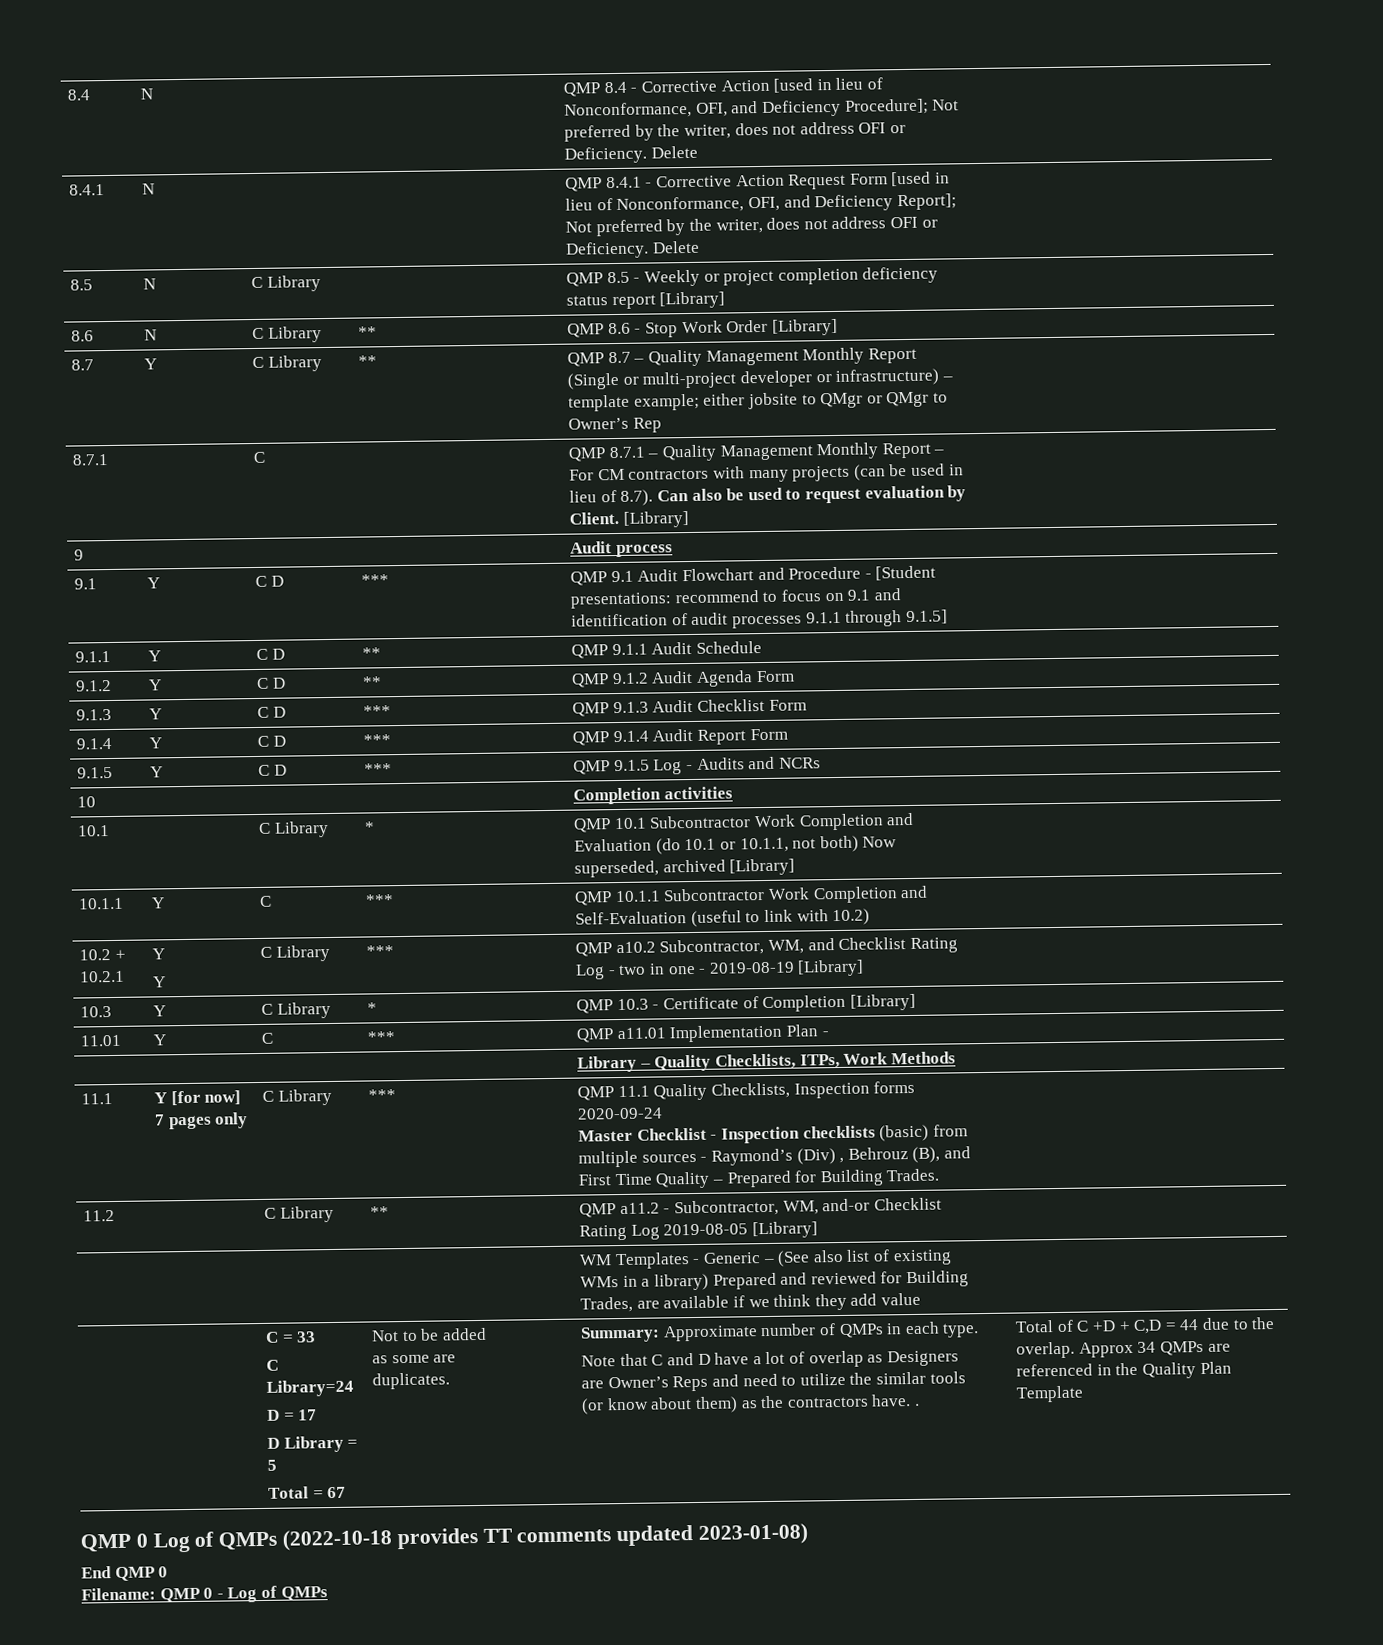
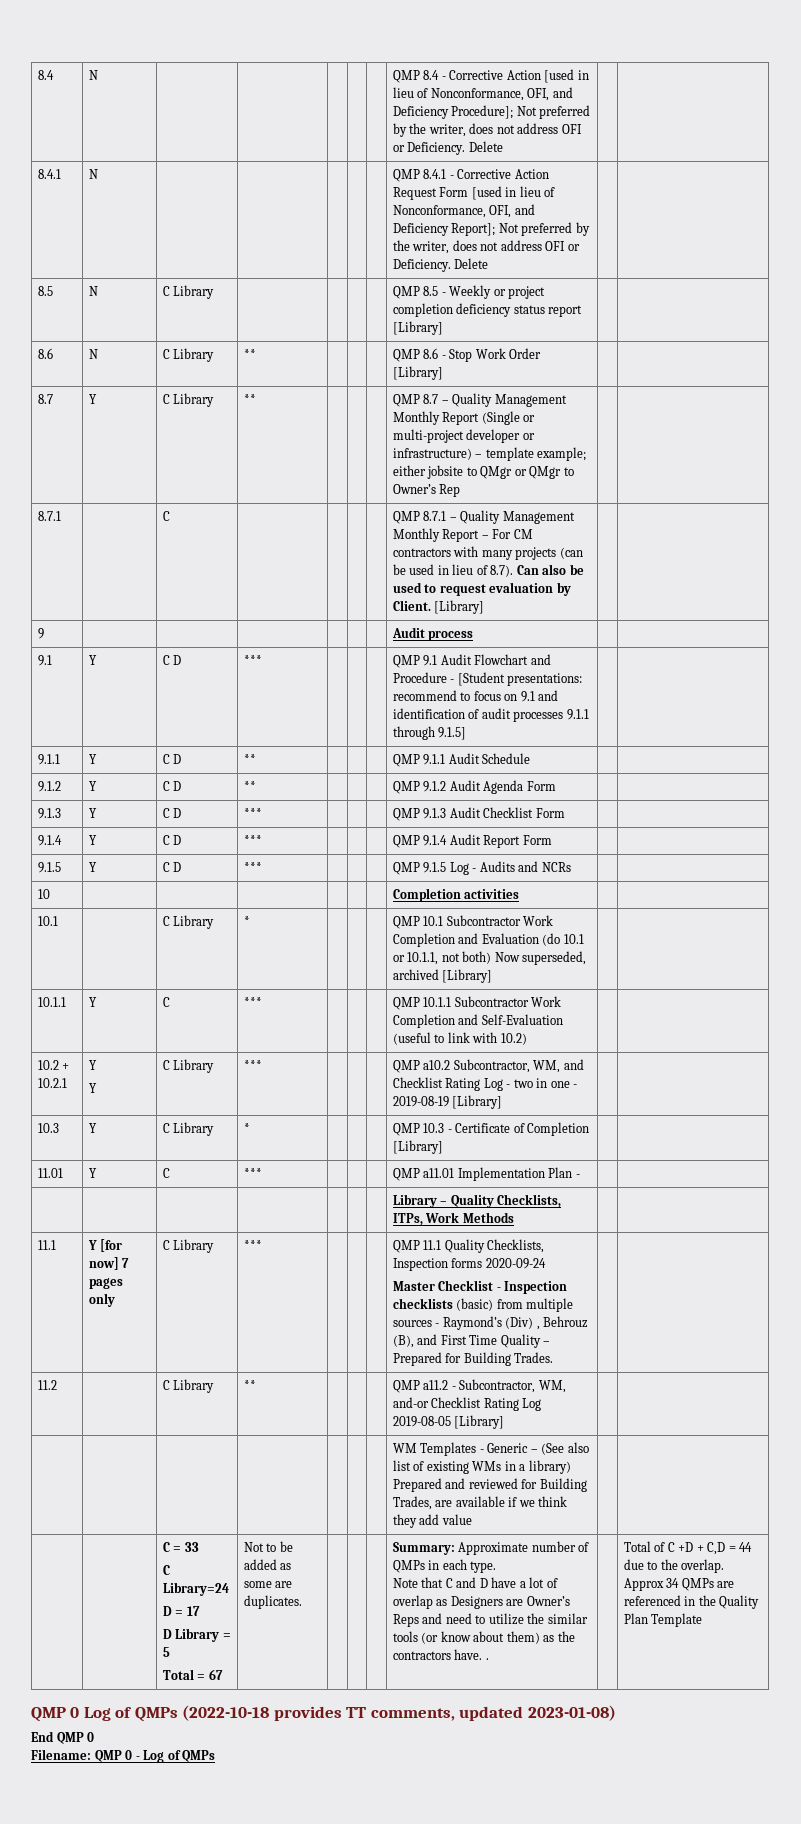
[516,1529,612,1543] comments -> [370,1708,455,1721] comments,

